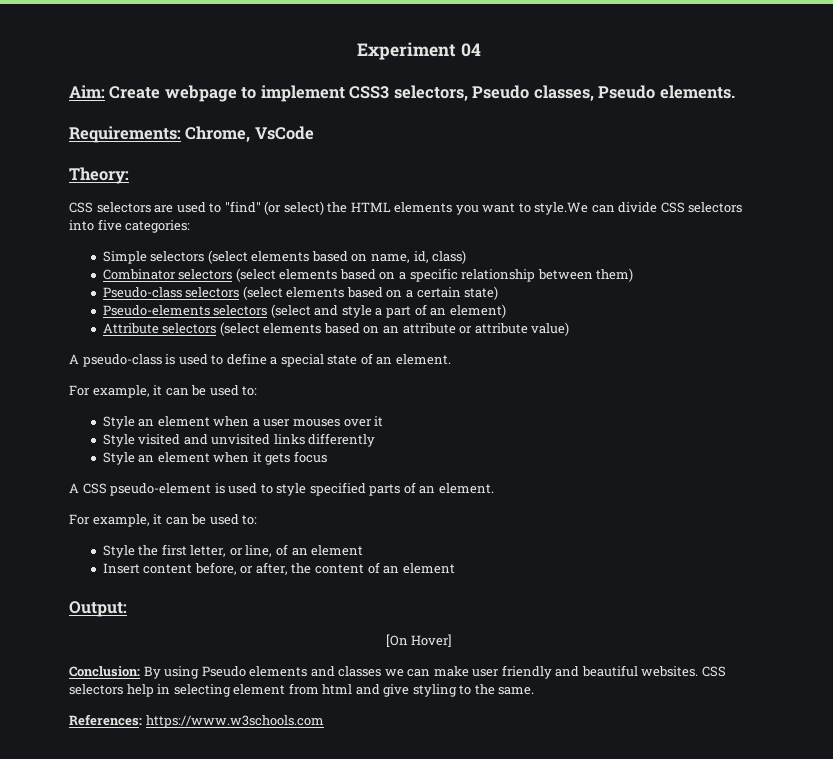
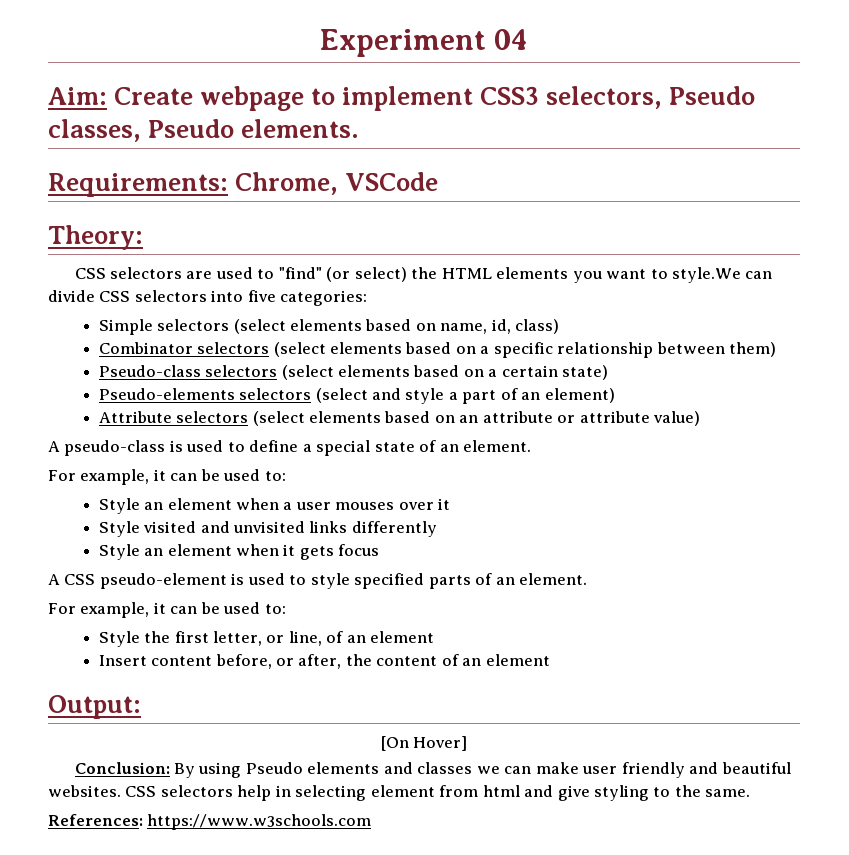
[254,126,314,140] VsCode -> [345,172,439,191] VSCode

